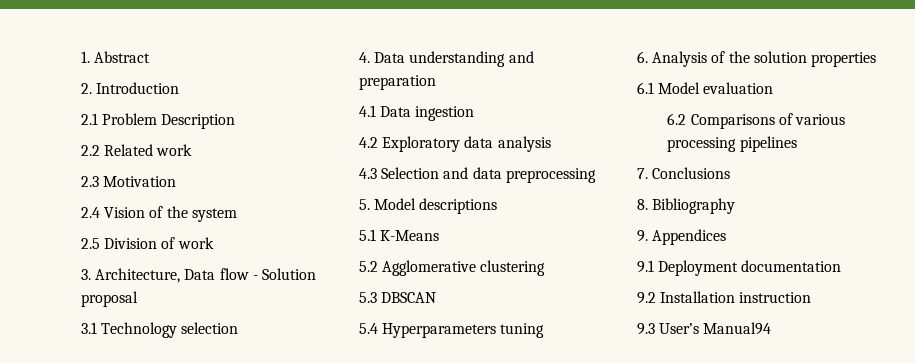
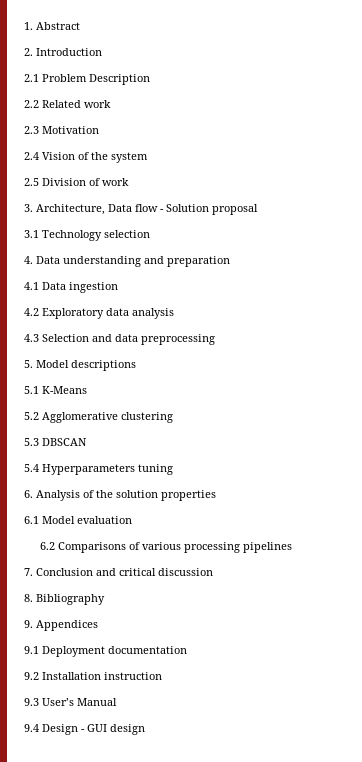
[652,167,731,179] Conclusions -> [36,568,213,576] Conclusion and critical discussion
[703,322,772,335] Manual94 -> [77,698,117,706] [24,724,145,735] Manual // 9.4 Design - GUI design

